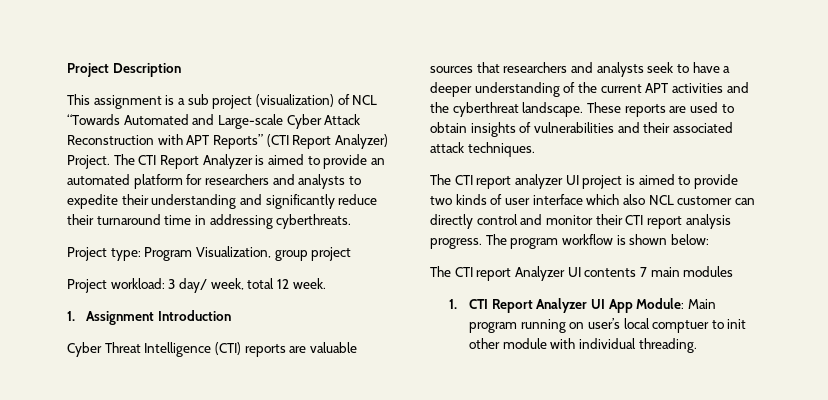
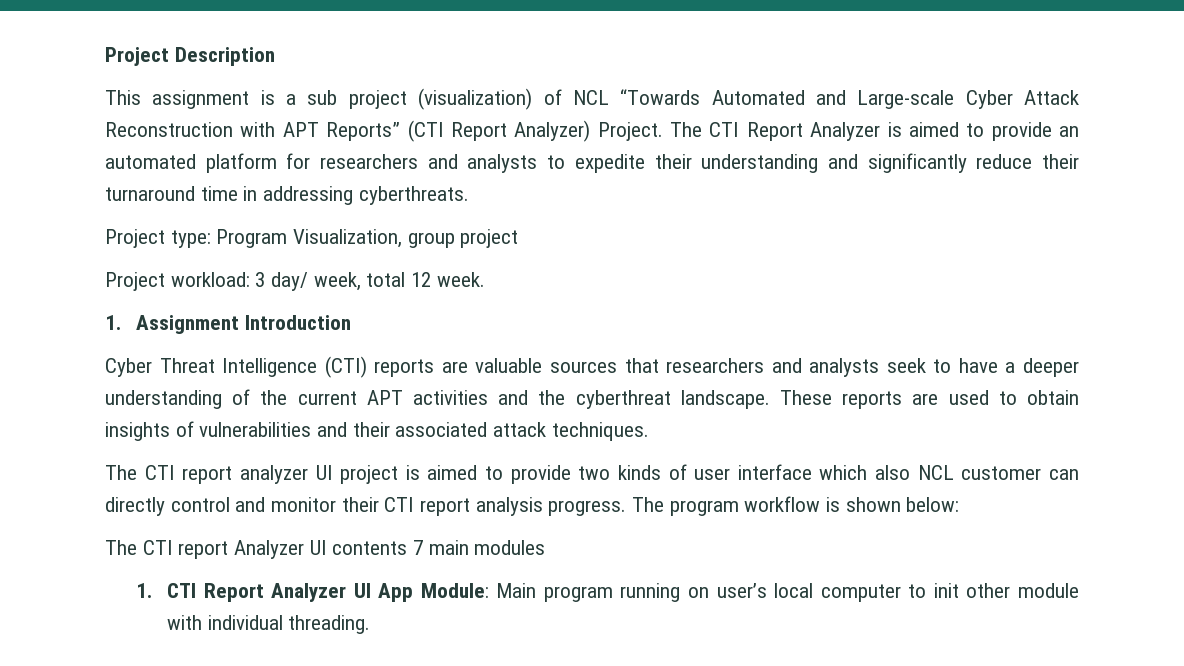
[652,320,710,333] comptuer -> [820,584,901,602] computer

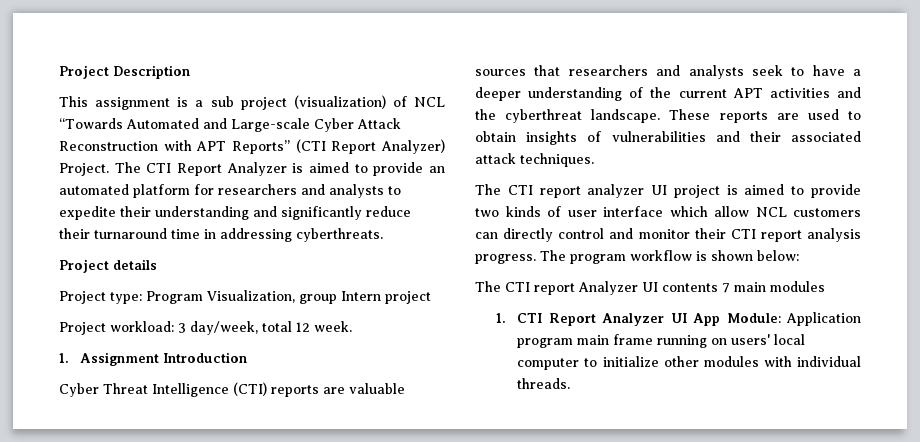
(469, 195) none -> [59,259,157,273] // Project details
(455, 240) none -> [341,291,381,301] Intern
[271,272,361,291] day/ week, -> [190,321,258,335] day/week,
[875,465,1042,480] also NCL customer -> [714,206,861,217] allow NCL customers
[496,583,613,602] Main program -> [786,312,861,326] [517,334,654,348] Application program main frame
[716,583,767,598] user’s -> [731,334,771,345] users'
[933,583,1079,598] init other module -> [602,356,759,367] initialize other modules
[288,615,371,634] threading. -> [517,378,571,389] threads.

